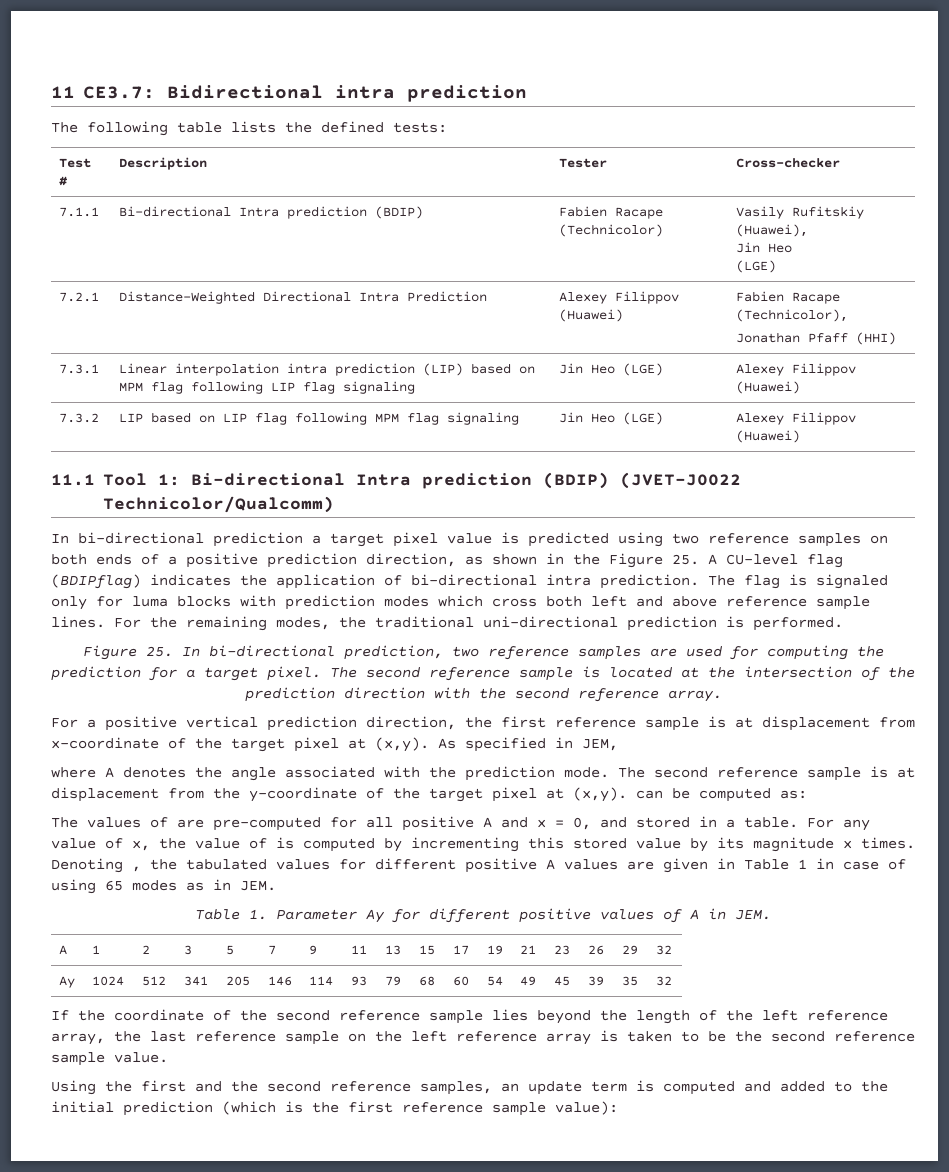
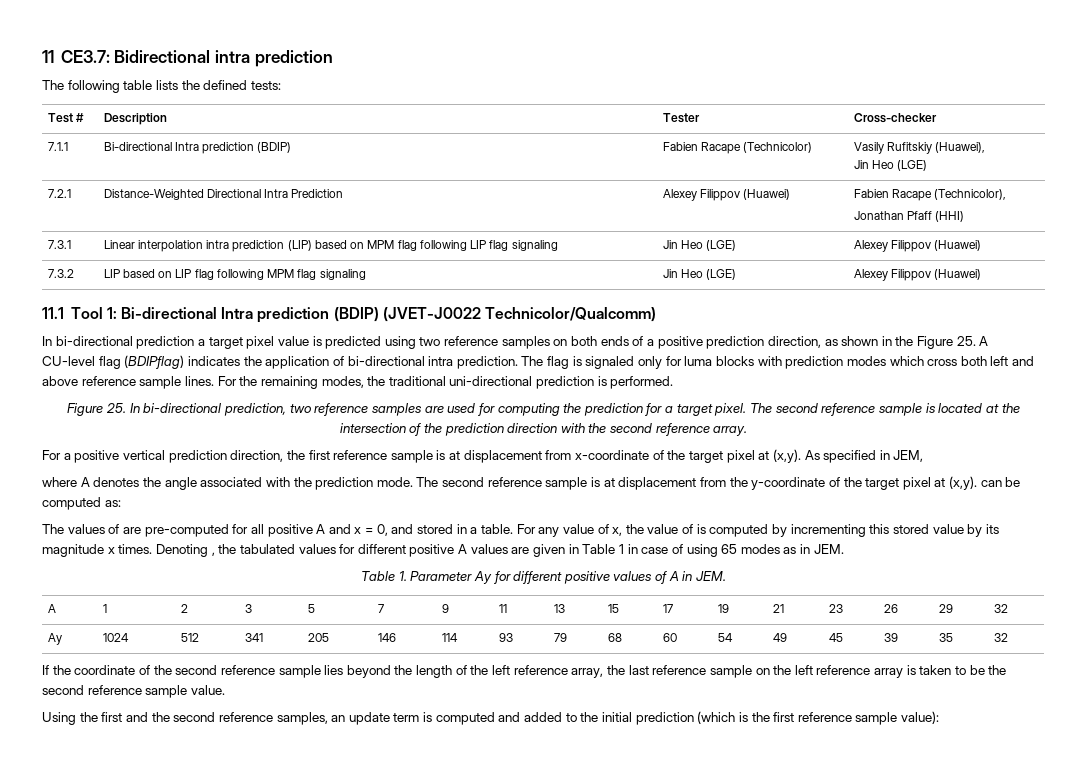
(793, 248) // -> (894, 164) none

